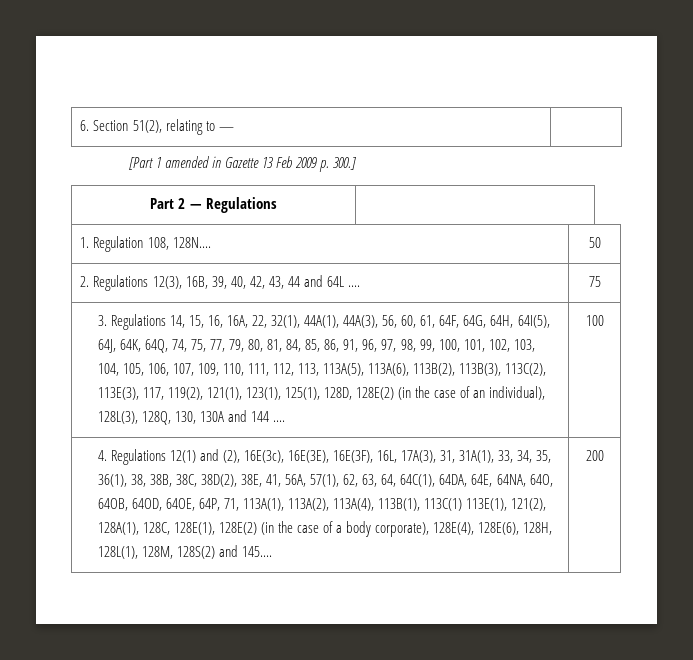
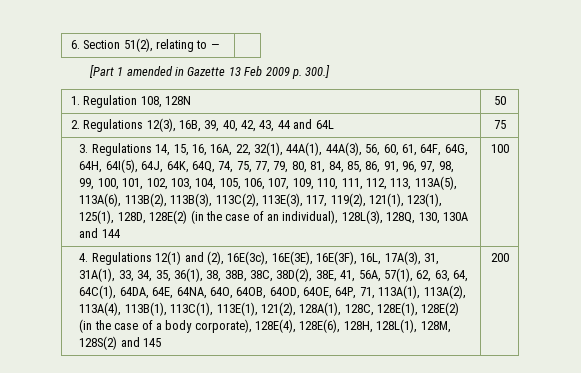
[150,197,277,213] // Part 2 — Regulations | -> (331, 71) none
[172,237,211,248] 128N.... -> [164,96,191,105] 128N
[347,285,360,287] .... -> (334, 124) none
[273,420,286,422] .... -> (120, 233) none
[424,498,463,511] 113C(1) -> [170,302,214,316] 113C(1),
[241,546,272,557] 145.... -> [143,338,162,347] 145

